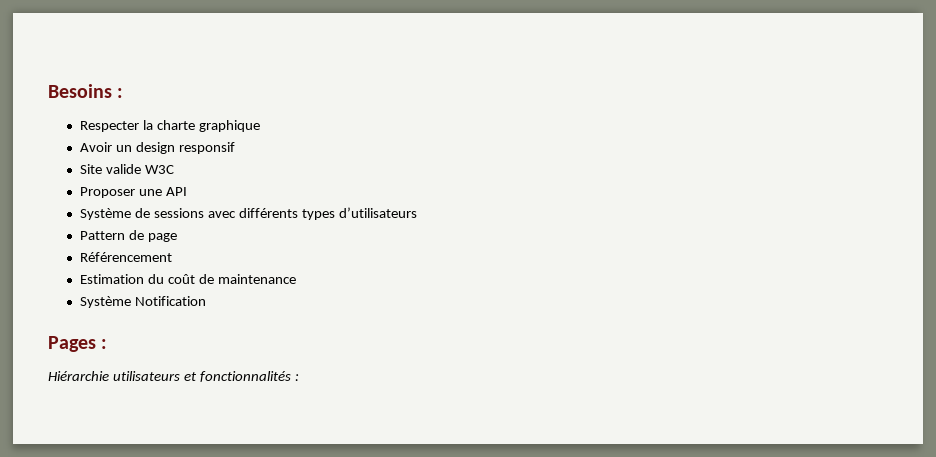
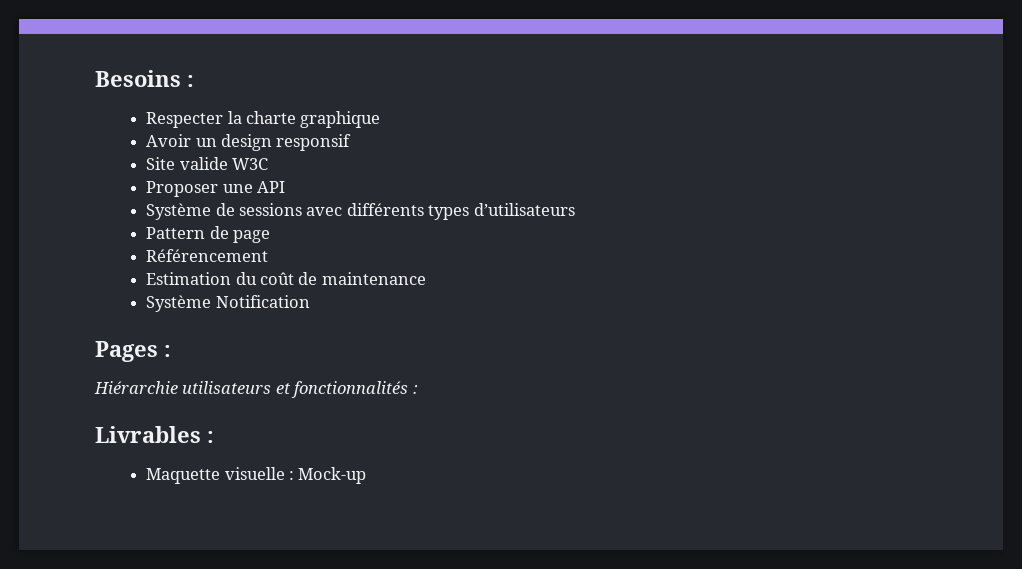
(299, 377) none -> [95,426,214,443] [146,467,367,484] // Livrables : // Maquette visuelle : Mock-up

